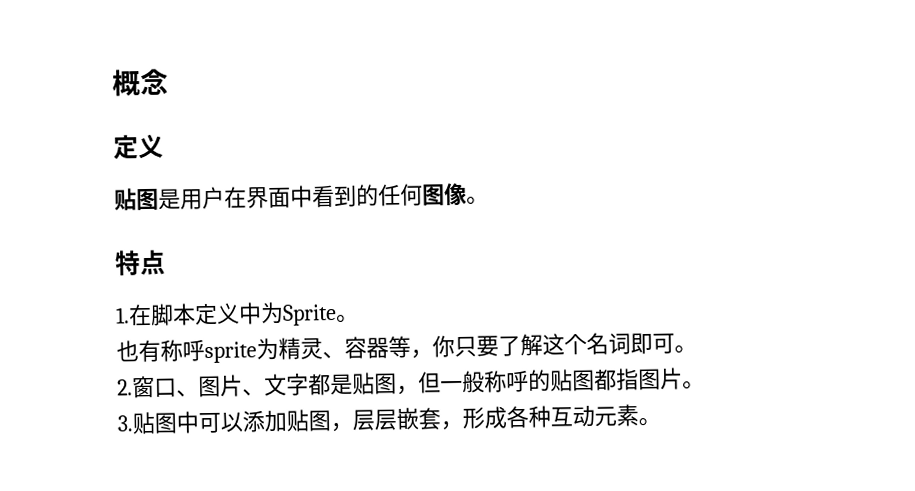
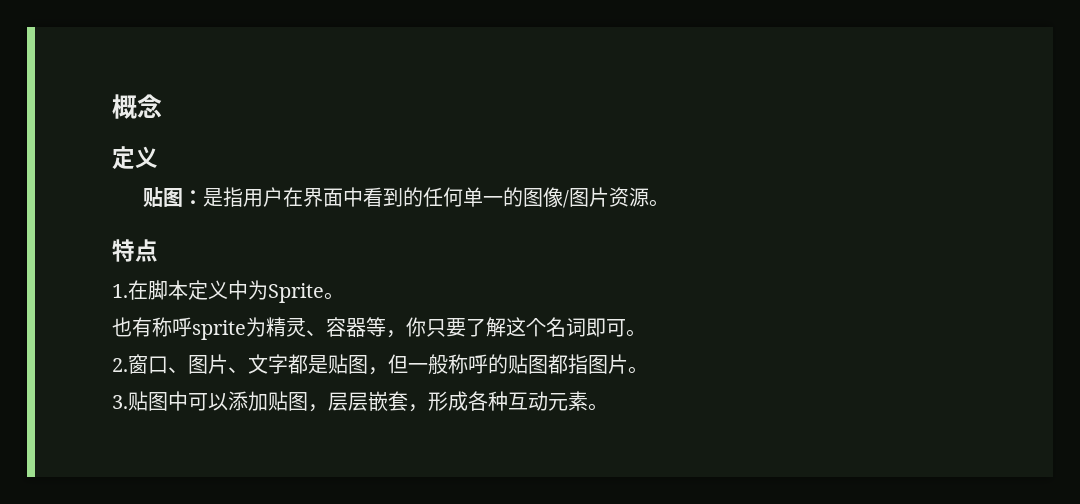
[158,188,181,210] 是 -> [182,187,243,207] ：是指
[422,182,467,206] 图像 -> [462,187,649,208] 单一的图像/图片资源

